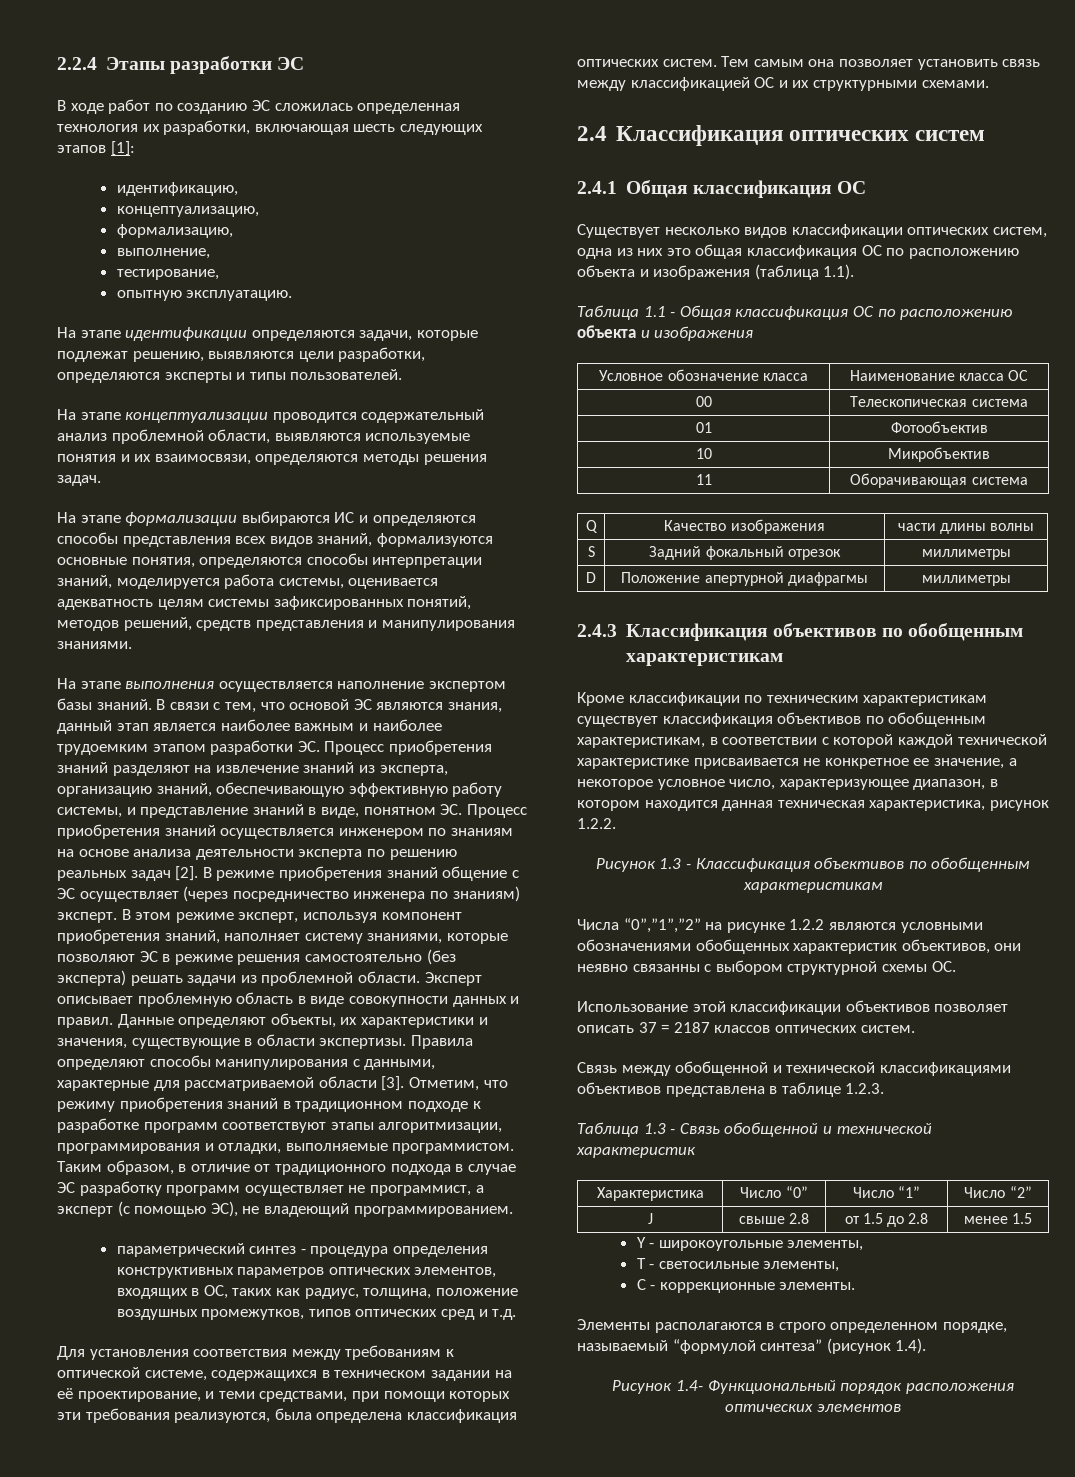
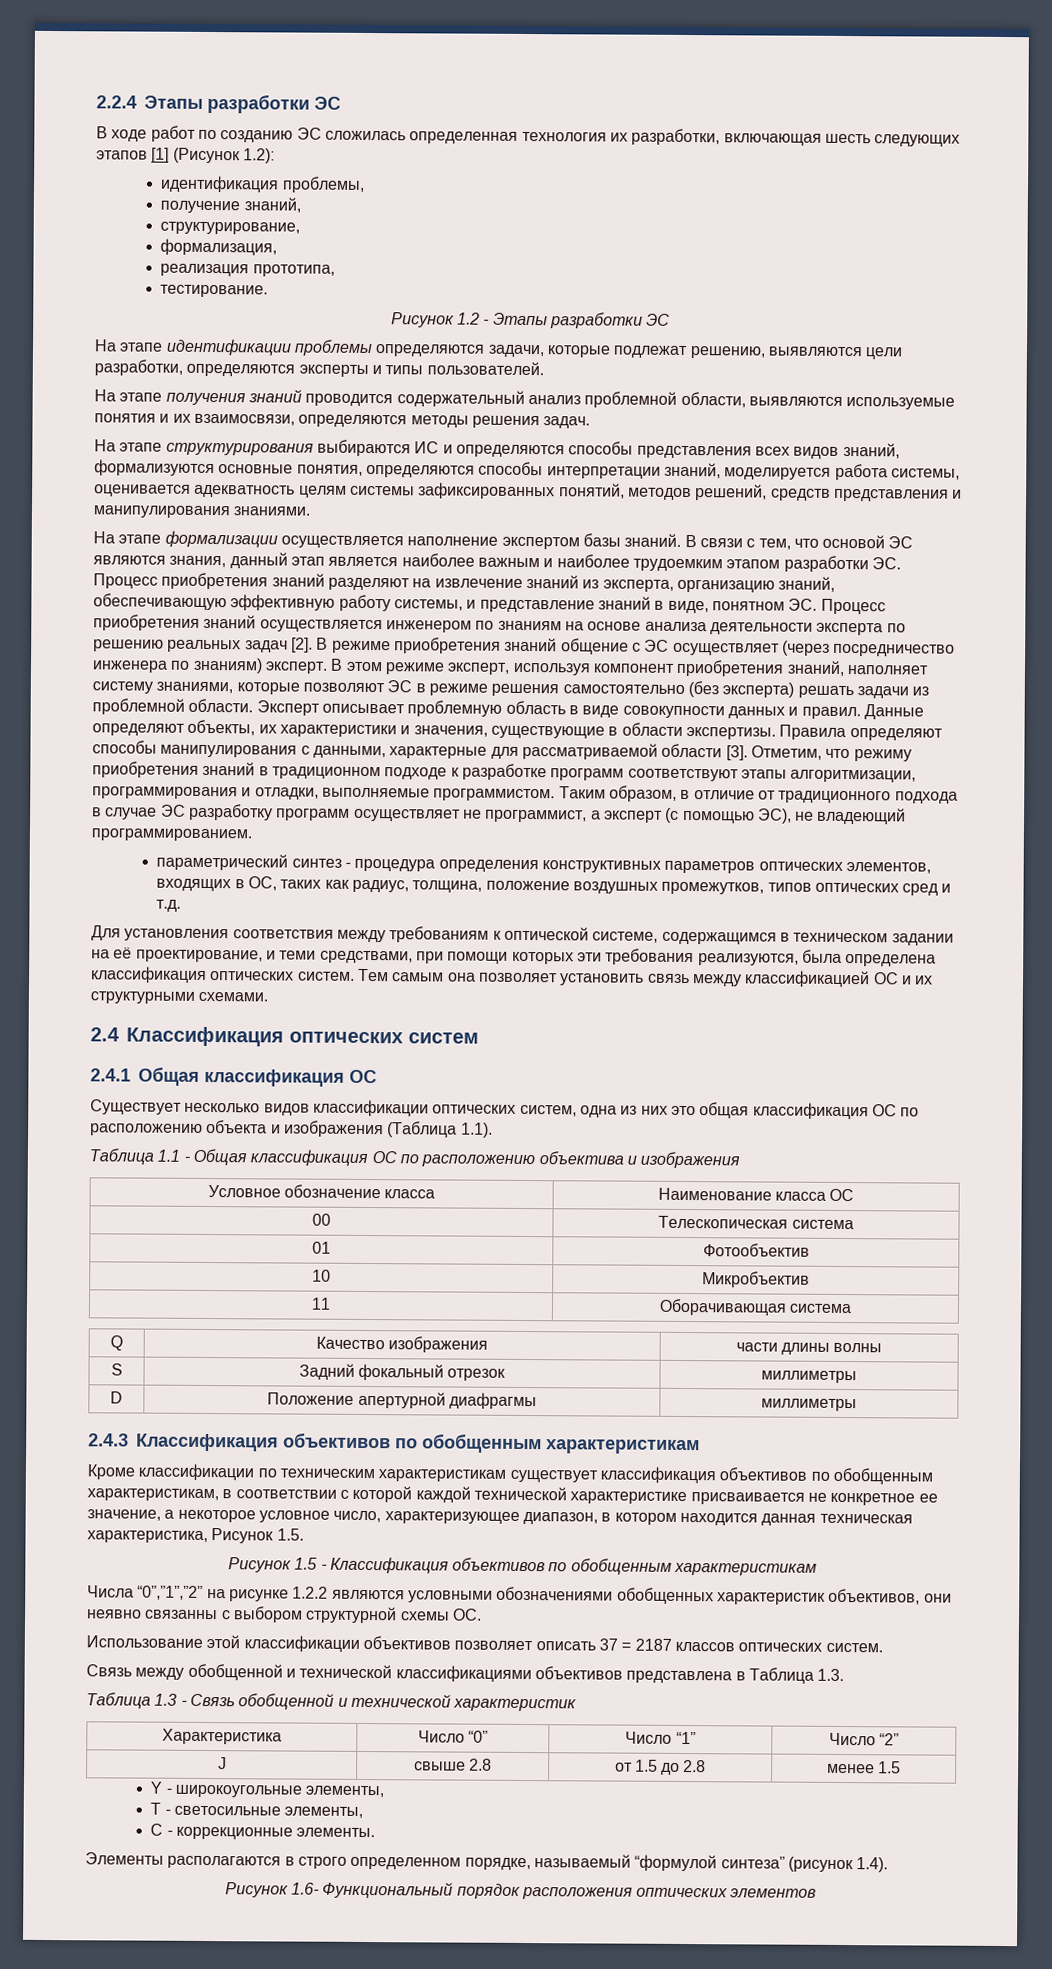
[110,141,135,156] [116,182,238,196] [116,206,259,217] [116,224,233,238] [116,248,210,259] [116,269,219,280] [116,290,293,301] [1]: // идентификацию, // концептуализацию, // формализацию, // выполнение, // тестирование, // опытную эксплуатацию. -> [151,147,275,164] [160,175,365,193] [160,197,301,214] [160,221,301,235] [160,238,278,256] [160,263,335,277] [160,284,269,298] [390,312,671,329] [1] (Рисунок 1.2): // идентификация проблемы, // получение знаний, // структурирование, // формализация, // реализация прототипа, // тестирование. // Рисунок 1.2 - Этапы разработки ЭС
(248, 334) none -> [293,339,373,357] проблемы
[125,412,269,423] концептуализации -> [165,389,302,406] получения знаний
[125,512,238,526] формализации -> [165,442,314,456] структурирования
[125,681,215,689] выполнения -> [164,530,278,548] формализации
[211,1370,318,1381] содержащихся -> [661,931,777,945] содержащимся
[754,264,819,280] (таблица -> [387,1121,458,1138] (Таблица
[577,325,636,338] объекта -> [538,1151,624,1165] объектива
[989,800,1049,811] [577,818,616,829] [595,858,682,872] рисунок 1.2.2. // Рисунок 1.3 -> [211,1528,304,1544] [227,1557,318,1573] Рисунок 1.5. // Рисунок 1.5
[781,1082,885,1097] таблице 1.2.3. -> [748,1667,845,1684] Таблица 1.3.
[675,1380,703,1391] 1.4- -> [290,1882,319,1895] 1.6-

